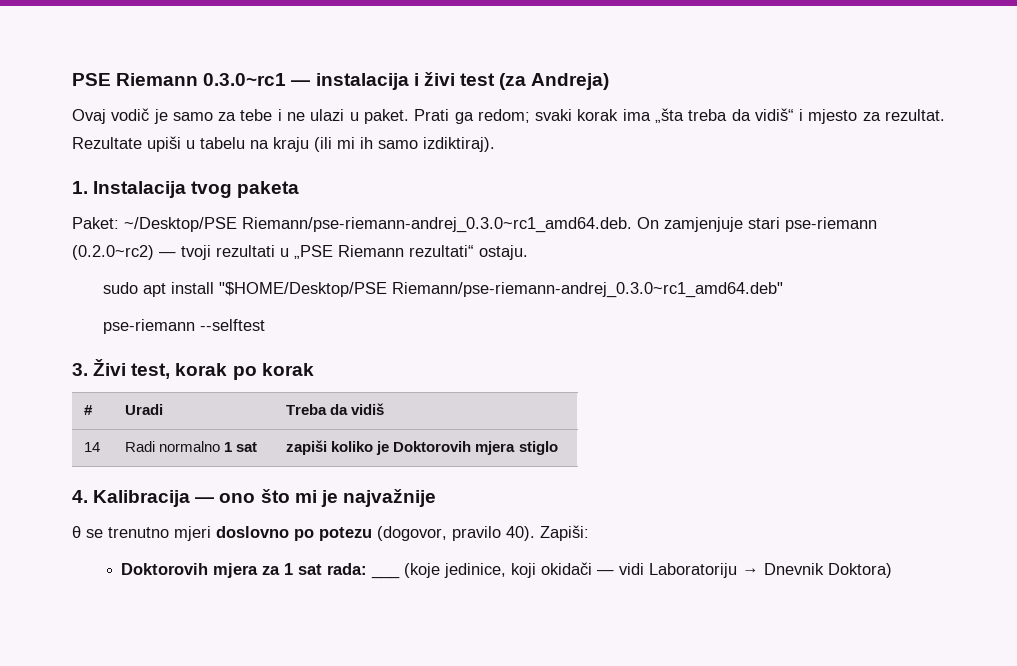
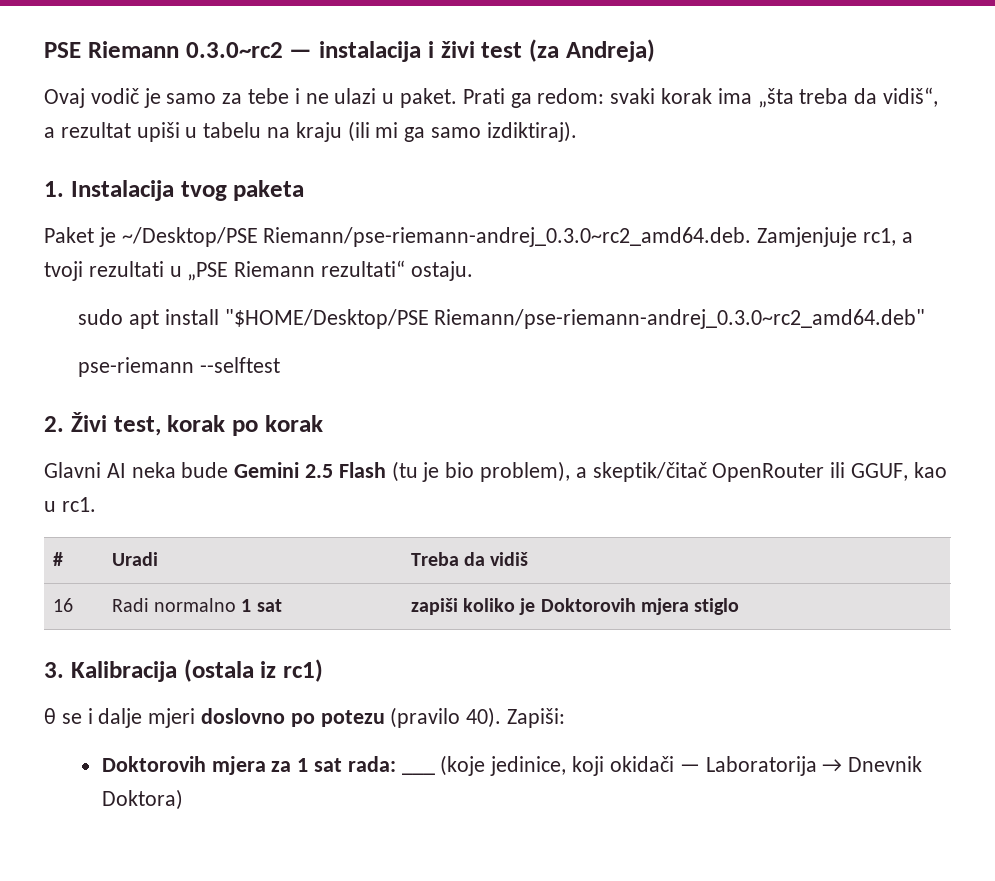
[203,73,287,86] 0.3.0~rc1 -> [185,42,283,58] 0.3.0~rc2
[477,109,530,123] redom; -> [537,88,605,104] redom:
[754,108,945,124] [72,137,142,149] vidiš“ i mjesto za rezultat. Rezultate -> [883,87,939,107] [44,122,131,138] vidiš“, a rezultat
[360,137,373,149] ih -> [404,127,426,142] ga
[72,217,877,233] [72,245,176,260] Paket: ~/Desktop/PSE Riemann/pse-riemann-andrej_0.3.0~rc1_amd64.deb. On zamjenjuje stari pse-riemann (0.2.0~rc2) — -> [44,227,913,247] Paket je ~/Desktop/PSE Riemann/pse-riemann-andrej_0.3.0~rc2_amd64.deb. Zamjenjuje rc1, a
[392,282,784,298] Riemann/pse-riemann-andrej_0.3.0~rc1_amd64.deb" -> [434,309,926,329] Riemann/pse-riemann-andrej_0.3.0~rc2_amd64.deb"
[72,363,88,376] 3. -> [44,416,64,432] 2.
(314, 369) none -> [44,461,947,482] [44,497,96,512] // Glavni AI neka bude Gemini 2.5 Flash (tu je bio problem), a skeptik/čitač OpenRouter ili GGUF, kao u rc1.
[84,442,101,452] 14 -> [52,598,73,612] 16
[72,489,436,507] 4. Kalibracija — ono što mi je najvažnije -> [44,659,323,682] 3. Kalibracija (ostala iz rc1)
[108,527,169,538] trenutno -> [87,708,143,728] i dalje
[377,526,501,541] (dogovor, pravilo -> [390,707,461,728] (pravilo
[619,563,738,578] vidi Laboratoriju -> [705,756,817,776] Laboratorija

